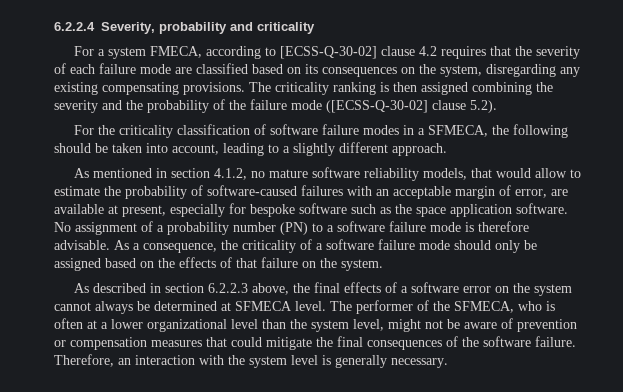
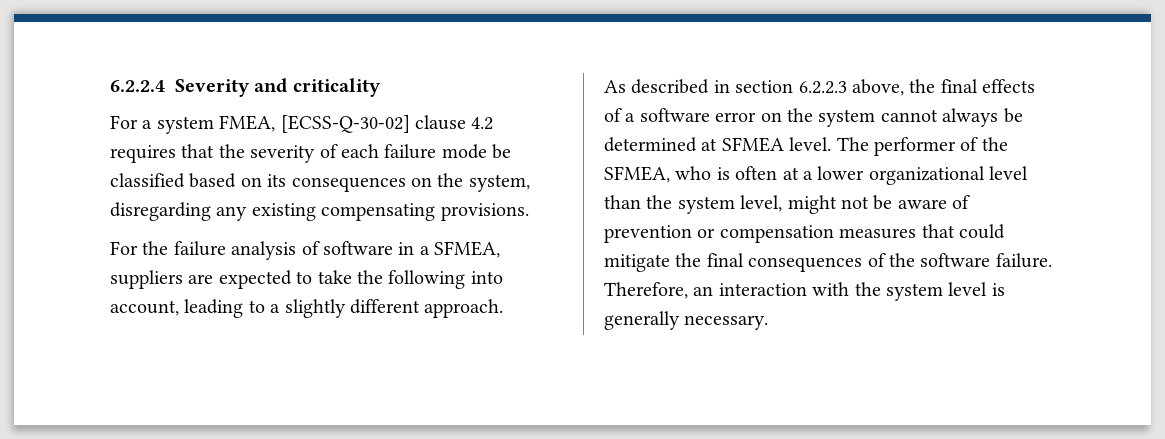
[101,22,227,34] Severity, probability -> [175,79,250,97] Severity
[149,46,276,59] FMECA, according to -> [219,115,276,132] FMEA,
[175,67,192,74] are -> [492,144,512,159] be
[249,82,553,95] [54,99,497,113] [73,124,568,138] [54,143,142,153] The criticality ranking is then assigned combining the severity and the probability of the failure mode ([ECSS-Q-30-02] clause 5.2). // For the criticality classification of software failure modes in a SFMECA, the following should be taken -> [110,241,501,260] [110,270,466,289] // For the failure analysis of software in a SFMEA, suppliers are expected to take the following
[73,167,581,181] [54,185,568,199] [54,203,568,217] [54,221,529,235] [54,239,537,253] [54,257,383,271] // As mentioned in section 4.1.2, no mature software reliability models, that would allow to estimate the probability of software-caused failures with an acceptable margin of error, are available at present, especially for bespoke software such as the space application software. No assignment of a probability number (PN) to a software failure mode is therefore advisable. As a consequence, the criticality of a software failure mode should only be assigned based on the effects of that failure on the system. -> (504, 308) none
[235,301,292,311] SFMECA -> [721,137,784,152] SFMEA
[454,301,514,313] SFMECA, -> [604,166,670,183] SFMEA,

